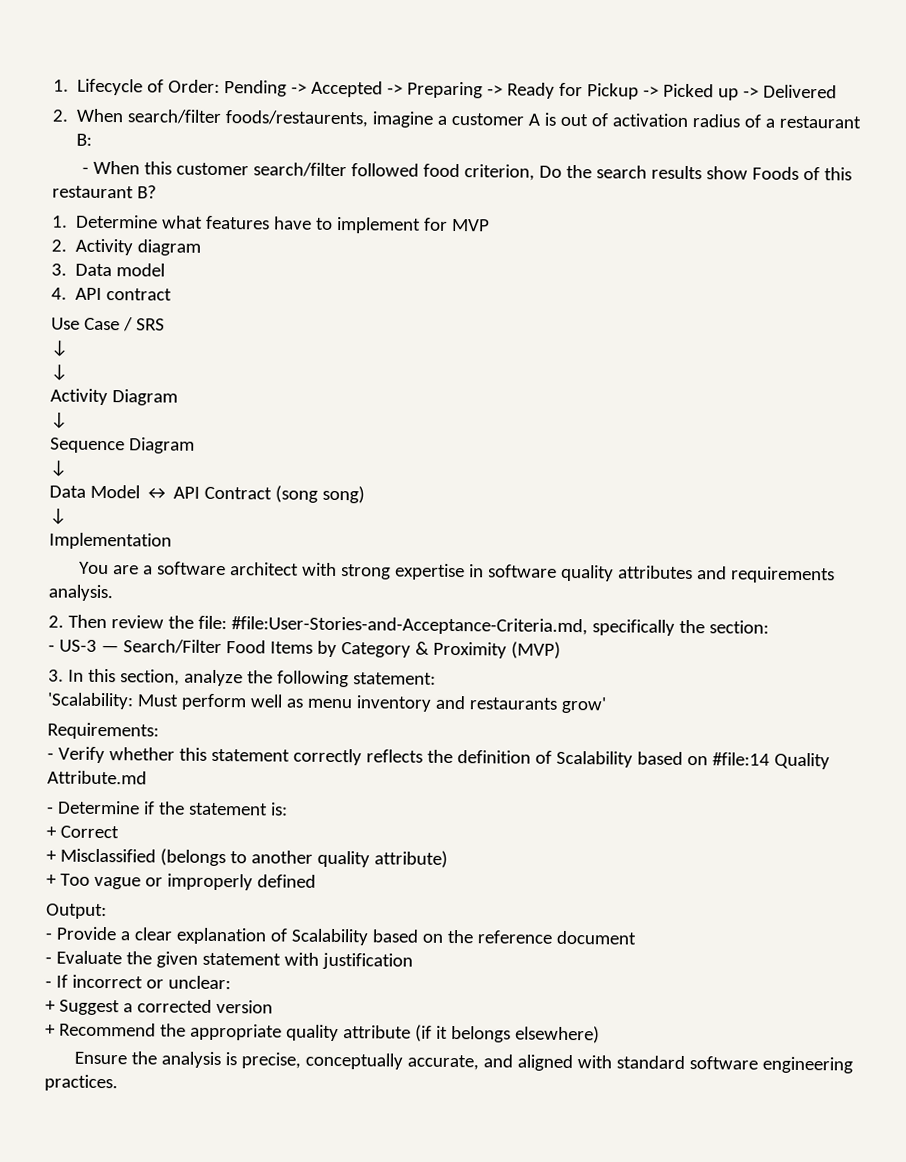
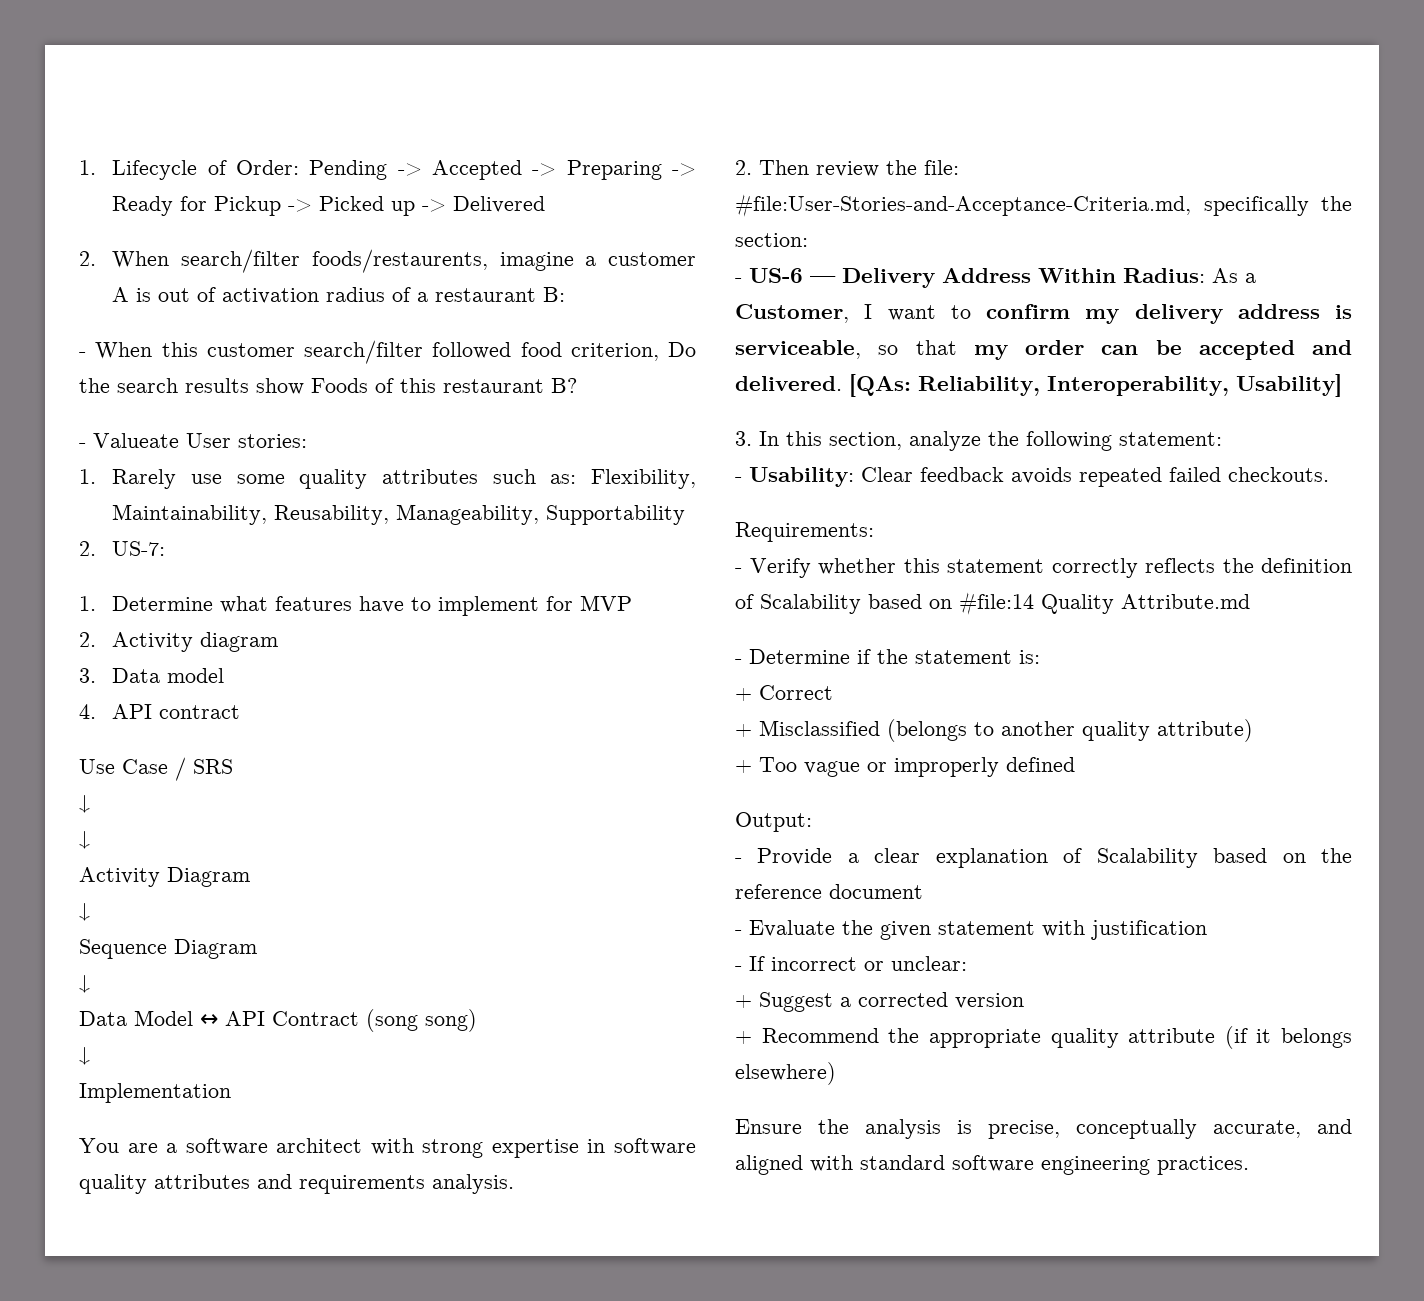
(157, 192) none -> [79,433,307,448] [79,469,697,489] [112,504,686,525] [79,541,166,556] // - Valueate User stories: // 1. Rarely use some quality attributes such as: Flexibility, Maintainability, Reusability, Manageability, Supportability // 2. US-7:
[58,639,561,659] US-3 — Search/Filter Food Items by Category & Proximity (MVP) -> [749,268,1256,288] [735,304,1352,324] [735,340,1352,360] [735,374,1342,397] US-6 — Delivery Address Within Radius: As a Customer, I want to confirm my delivery address is serviceable, so that my order can be accepted and delivered. [QAs: Reliability, Interoperability, Usability]
[47,692,607,714] 'Scalability: Must perform well as menu inventory and restaurants grow' -> [735,467,1329,487] - Usability: Clear feedback avoids repeated failed checkouts.

